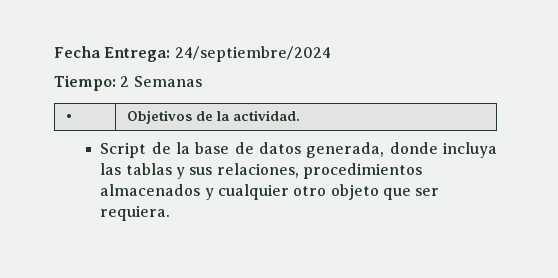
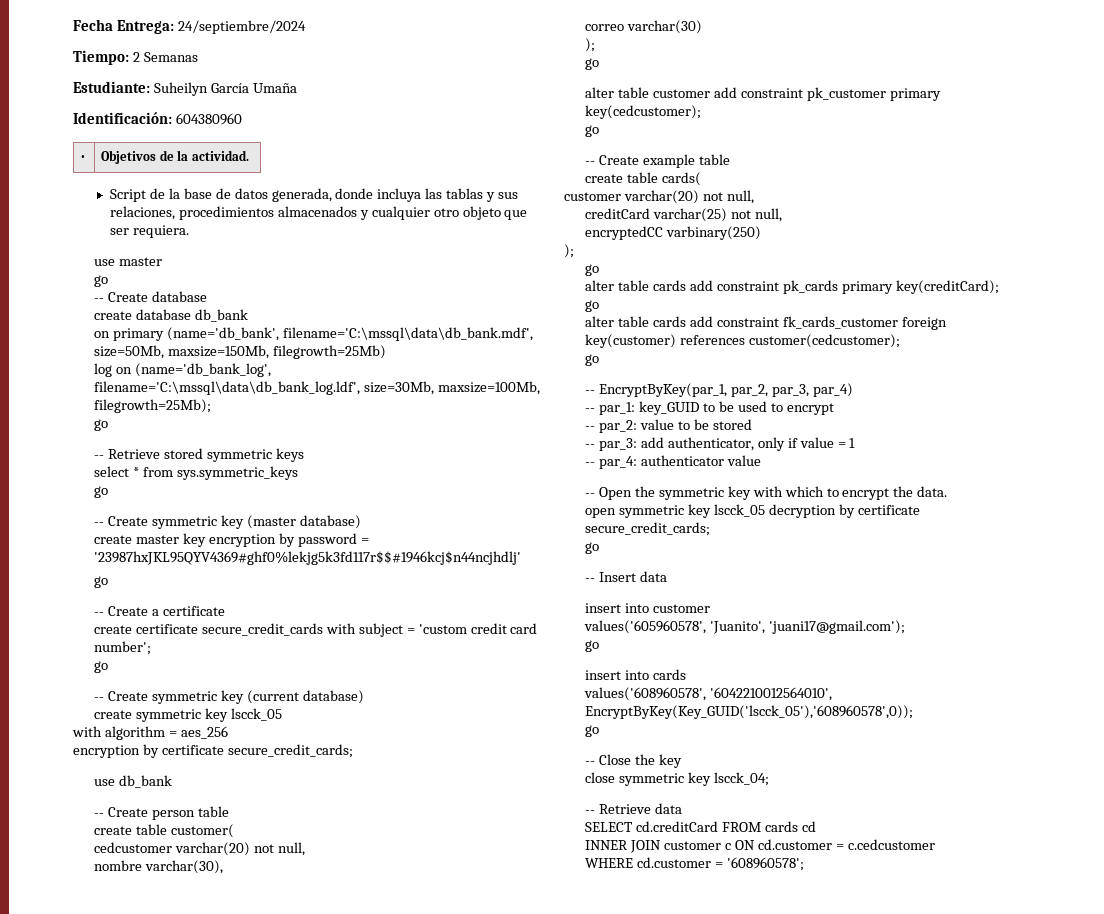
(202, 81) none -> [73,81,297,96] [73,112,242,125] // Estudiante: Suheilyn García Umaña // Identificación: 604380960
(171, 213) none -> [94,257,163,266] [94,275,109,287] [94,291,207,302] [94,309,248,322] [94,327,533,341] [94,345,386,359] [94,363,271,377] [94,381,540,395] [94,399,212,413] [94,419,109,431] [94,448,304,462] [94,466,298,480] [94,486,109,498] [94,515,361,529] [94,533,369,547] [94,551,522,565] [94,576,109,588] [94,606,225,616] [94,623,538,637] [94,641,152,655] [94,661,109,673] [94,690,364,704] [94,708,282,722] [72,726,228,740] [73,744,353,758] [94,775,173,788] [94,806,229,820] [94,824,234,838] [94,842,305,856] [94,860,224,874] [585,20,703,34] [585,38,596,52] [585,58,600,70] [585,87,941,101] [585,105,702,119] [585,125,600,137] [585,154,730,168] [585,172,701,186] [564,190,754,204] [585,208,782,222] [585,226,762,240] [564,244,574,258] [585,264,600,276] [585,280,999,294] [585,300,600,312] [585,316,947,330] [585,334,900,348] [585,354,600,366] [585,383,853,397] [585,401,834,415] [585,419,752,433] [585,437,856,451] [585,455,761,469] [585,486,948,500] [585,504,920,518] [585,522,711,536] [585,542,600,554] [585,571,667,582] [585,603,710,613] [584,620,905,634] [585,640,600,652] [585,669,686,680] [584,687,833,701] [585,705,914,719] [585,725,600,737] [585,754,682,768] [585,772,769,786] [585,803,682,814] [585,821,816,832] [585,839,935,853] [585,857,804,871] // use master // go // -- Create database // create database db_bank // on primary (name='db_bank', filename='C:\mssql\data\db_bank.mdf', size=50Mb, maxsize=150Mb, filegrowth=25Mb) // log on (name='db_bank_log', filename='C:\mssql\data\db_bank_log.ldf', size=30Mb, maxsize=100Mb, filegrowth=25Mb); // go // -- Retrieve stored symmetric keys // select * from sys.symmetric_keys // go // -- Create symmetric key (master database) // create master key encryption by password = '23987hxJKL95QYV4369#ghf0%lekjg5k3fd117r$$#1946kcj$n44ncjhdlj' // go // -- Create a certificate // create certificate secure_credit_cards with subject = 'custom credit card number'; // go // -- Create symmetric key (current database) // create symmetric key lscck_05 // with algorithm = aes_256 // encryption by certificate secure_credit_cards; // use db_bank // -- Create person table // create table customer( // cedcustomer varchar(20) not null, // nombre varchar(30), // correo varchar(30) // ); // go // alter table customer add constraint pk_customer primary key(cedcustomer); // go // -- Create example table // create table cards( // customer varchar(20) not null, // creditCard varchar(25) not null, // encryptedCC varbinary(250) // ); // go // alter table cards add constraint pk_cards primary key(creditCard); // go // alter table cards add constraint fk_cards_customer foreign key(customer) references customer(cedcustomer); // go // -- EncryptByKey(par_1, par_2, par_3, par_4) // -- par_1: key_GUID to be used to encrypt // -- par_2: value to be stored // -- par_3: add authenticator, only if value = 1 // -- par_4: authenticator value // -- Open the symmetric key with which to encrypt the data. // open symmetric key lscck_05 decryption by certificate secure_credit_cards; // go // -- Insert data // insert into customer // values('605960578', 'Juanito', 'juani17@gmail.com'); // go // insert into cards // values('608960578', '6042210012564010', EncryptByKey(Key_GUID('lscck_05'),'608960578',0)); // go // -- Close the key // close symmetric key lscck_04; // -- Retrieve data // SELECT cd.creditCard FROM cards cd // INNER JOIN customer c ON cd.customer = c.cedcustomer // WHERE cd.customer = '608960578';

